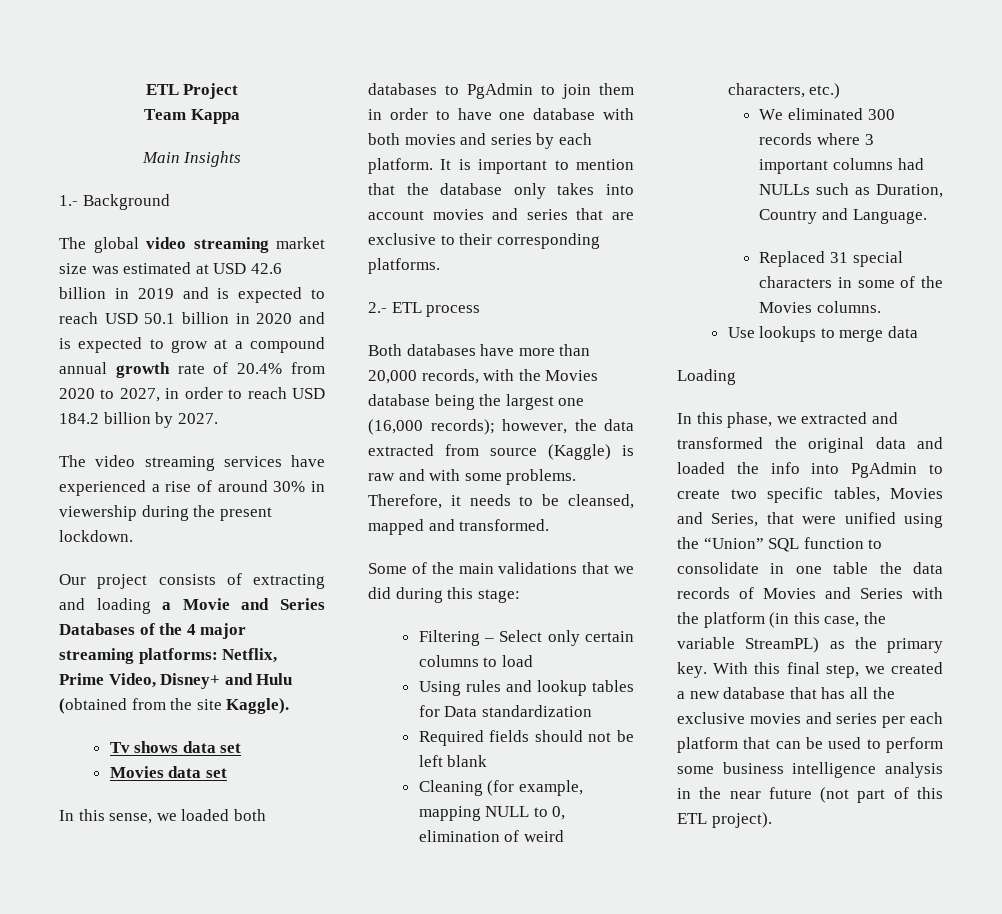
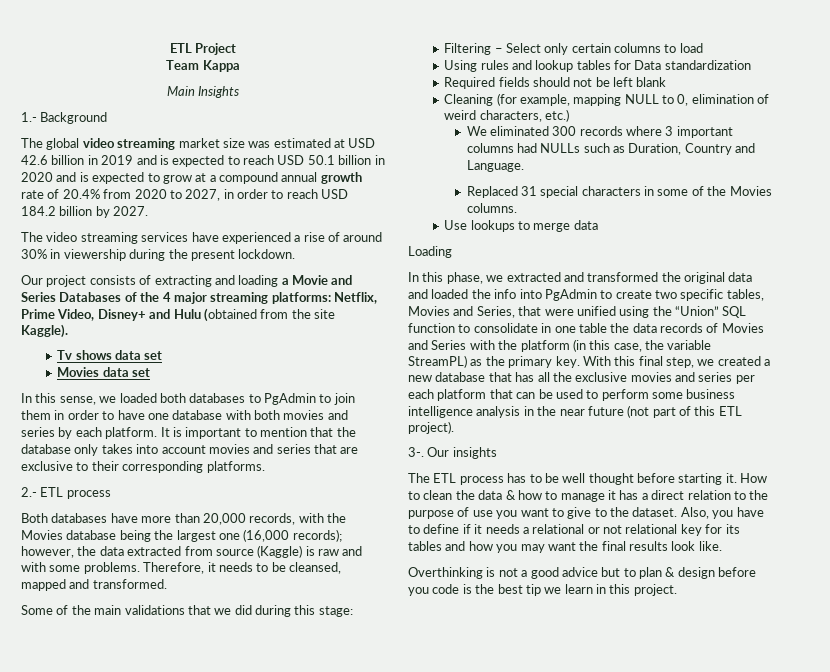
(772, 820) none -> [408,447,497,459] [408,473,768,485] [408,490,769,502] [408,507,764,519] [408,524,740,536] [408,541,722,553] [408,567,757,579] [408,584,677,596] // 3-. Our insights // The ETL process has to be well thought before starting it. How to clean the data & how to manage it has a direct relation to the purpose of use you want to give to the dataset. Also, you have to define if it needs a relational or not relational key for its tables and how you may want the final results look like. // Overthinking is not a good advice but to plan & design before you code is the best tip we learn in this project.

